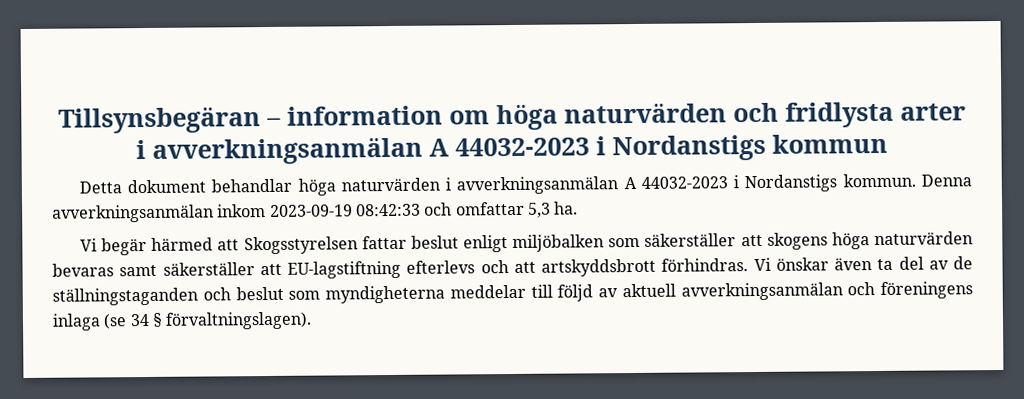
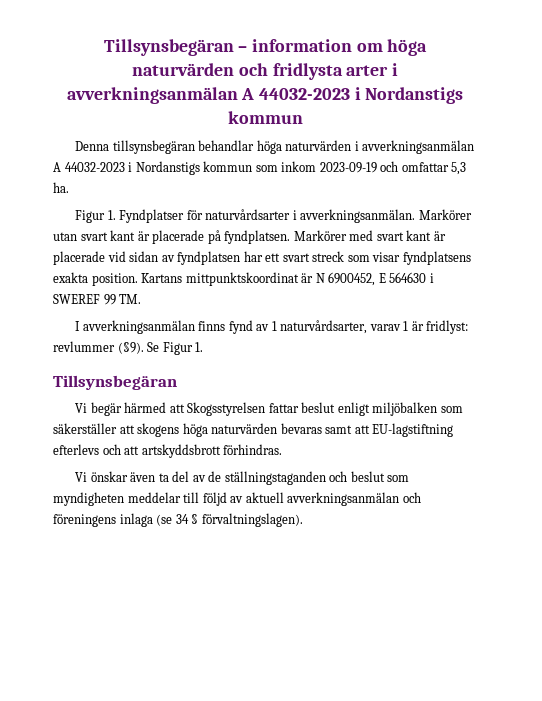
[78,179,207,194] Detta dokument -> [75,140,195,154] Denna tillsynsbegäran
[842,173,972,188] [52,204,214,223] kommun. Denna avverkningsanmälan -> [203,161,278,172] kommun som
[355,203,421,217] 08:42:33 -> (377, 167) none
(579, 208) none -> [75,209,472,223] [53,230,446,244] [53,251,471,265] [53,272,434,286] [53,294,142,305] [75,320,469,334] [53,341,204,355] [53,375,177,390] // Figur 1. Fyndplatser för naturvårdsarter i avverkningsanmälan. Markörer utan svart kant är placerade på fyndplatsen. Markörer med svart kant är placerade vid sidan av fyndplatsen har ett svart streck som visar fyndplatsens exakta position. Kartans mittpunktskoordinat är N 6900452, E 564630 i SWEREF 99 TM. // I avverkningsanmälan finns fynd av 1 naturvårdsarter, varav 1 är fridlyst: revlummer (§9). Se Figur 1. // Tillsynsbegäran
[162,262,255,276] säkerställer -> (353, 429) none
(749, 265) none -> (283, 449) //
[325,285,445,304] myndigheterna -> [53,492,124,506] myndigheten

